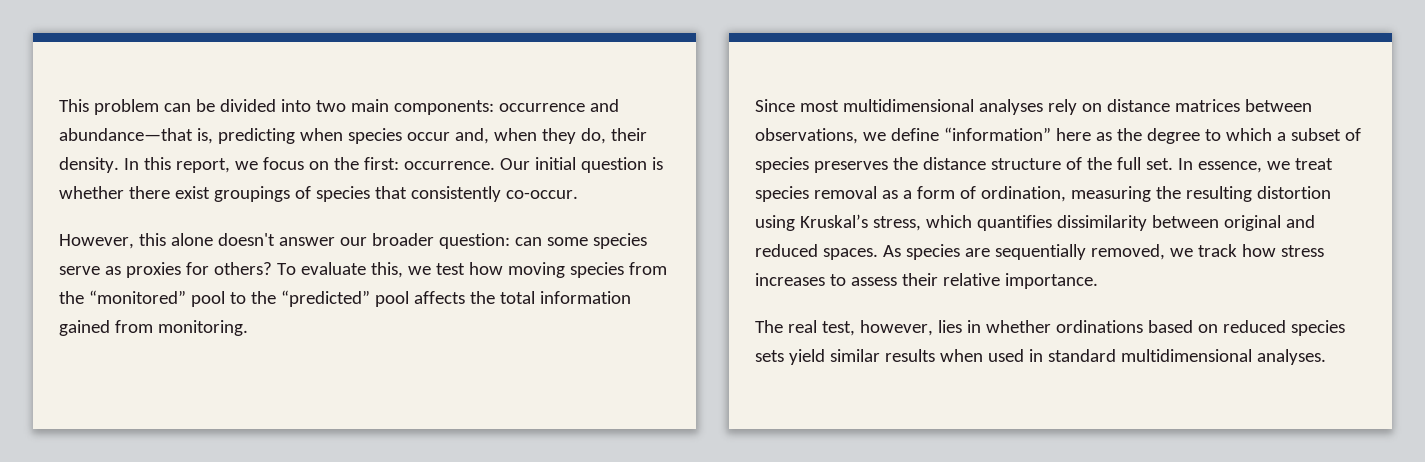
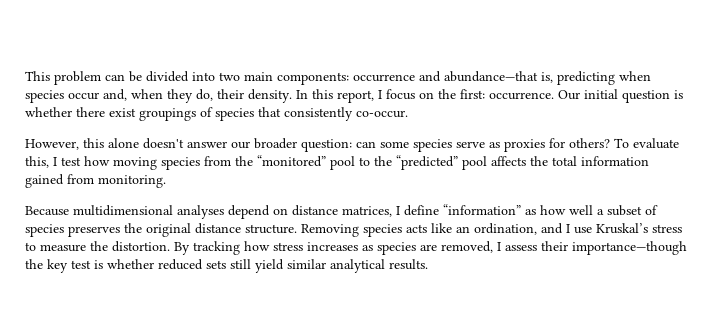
[234,161,258,170] we -> [378,90,382,99] I
[407,266,431,275] we -> [53,157,57,166] I
[755,99,839,112] Since most -> [25,206,69,216] Because
[1047,99,1077,115] rely -> [228,205,270,219] depend
[1174,99,1312,112] [755,127,1272,144] matrices between observations, we define “information” here as the degree to which -> [342,204,593,217] matrices, I define “information” as how well
[922,157,1333,173] [755,186,1331,202] [755,214,1315,231] [755,244,1324,260] [755,273,1098,289] [755,320,1345,336] [755,349,1326,365] distance structure of the full set. In essence, we treat species removal as a form of ordination, measuring the resulting distortion using Kruskal’s stress, which quantifies dissimilarity between original and reduced spaces. As species are sequentially removed, we track how stress increases to assess their relative importance. // The real test, however, lies in whether ordinations based on reduced species sets yield similar results when used in standard multidimensional analyses. -> [146,223,682,237] [25,241,687,255] [25,259,428,273] original distance structure. Removing species acts like an ordination, and I use Kruskal’s stress to measure the distortion. By tracking how stress increases as species are removed, I assess their importance—though the key test is whether reduced sets still yield similar analytical results.

